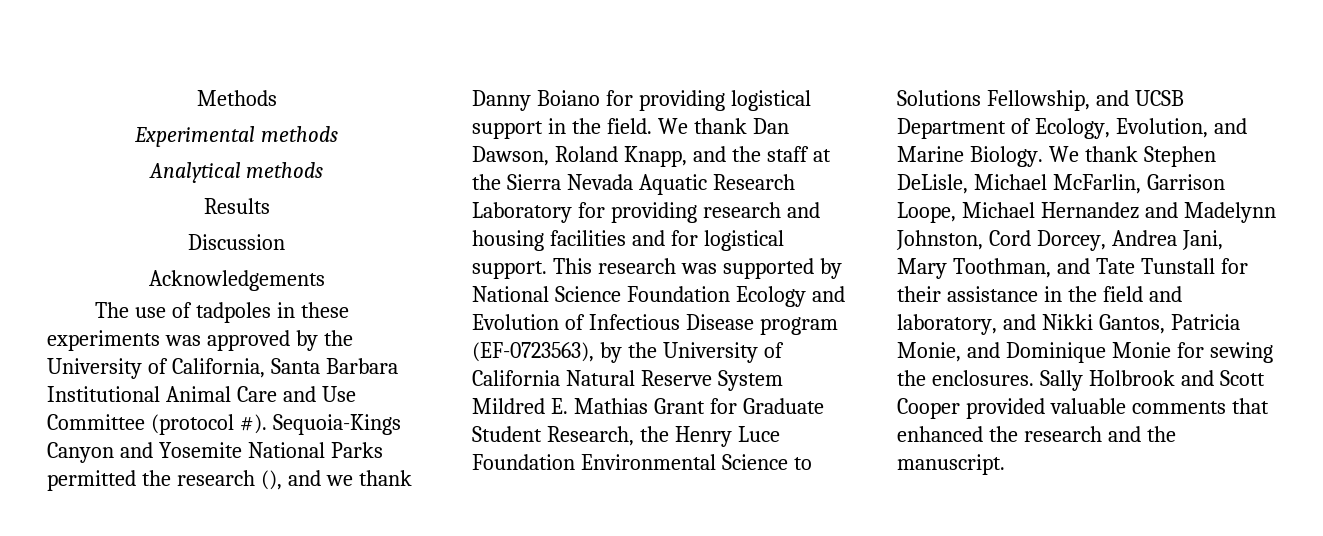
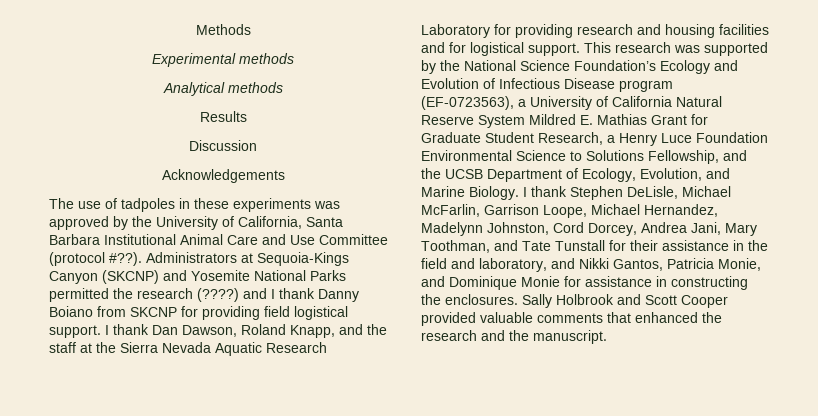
[239,414,267,434] #). -> [109,252,253,266] #??). Administrators at
(114, 452) none -> [102,270,159,284] (SKCNP)
[260,470,412,490] [472,90,811,111] [472,118,688,139] (), and we thank Danny Boiano for providing logistical support in the field. We -> [197,288,359,302] [49,306,348,320] [49,325,109,338] (????) and I thank Danny Boiano from SKCNP for providing field logistical support. I
(842, 268) none -> [440,60,460,71] the
[626,286,730,302] Foundation -> [574,60,656,71] Foundation’s
[599,342,657,363] by the -> [518,99,526,107] a
[639,426,669,442] the -> [607,135,615,143] a
(1129, 98) none -> [421,168,441,179] the
[1048,146,1079,162] We -> [523,187,527,197] I
[1040,202,1178,219] Hernandez and -> [644,204,718,217] Hernandez,
[1209,342,1273,363] sewing -> [585,276,748,290] assistance in constructing

